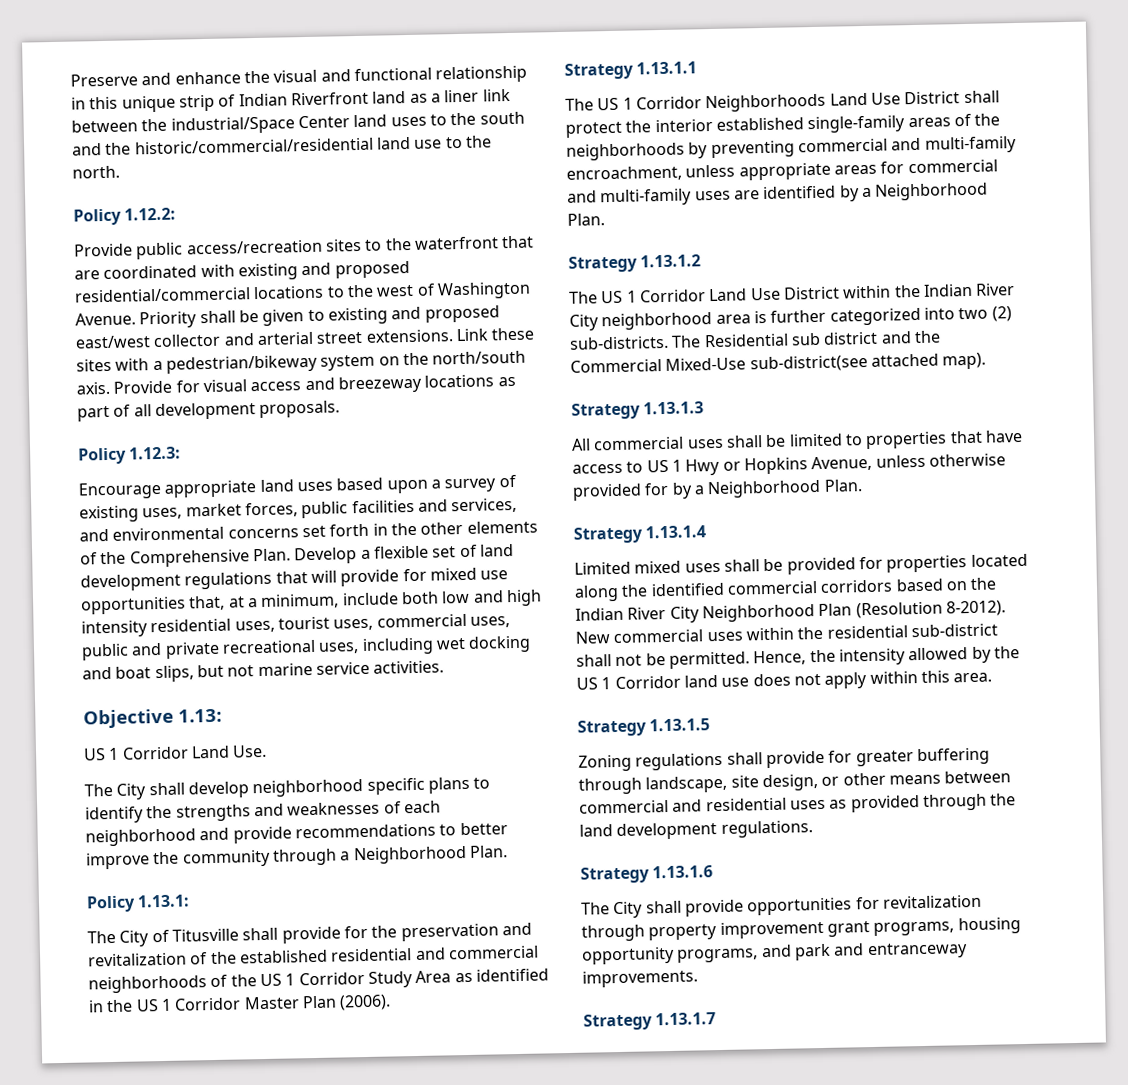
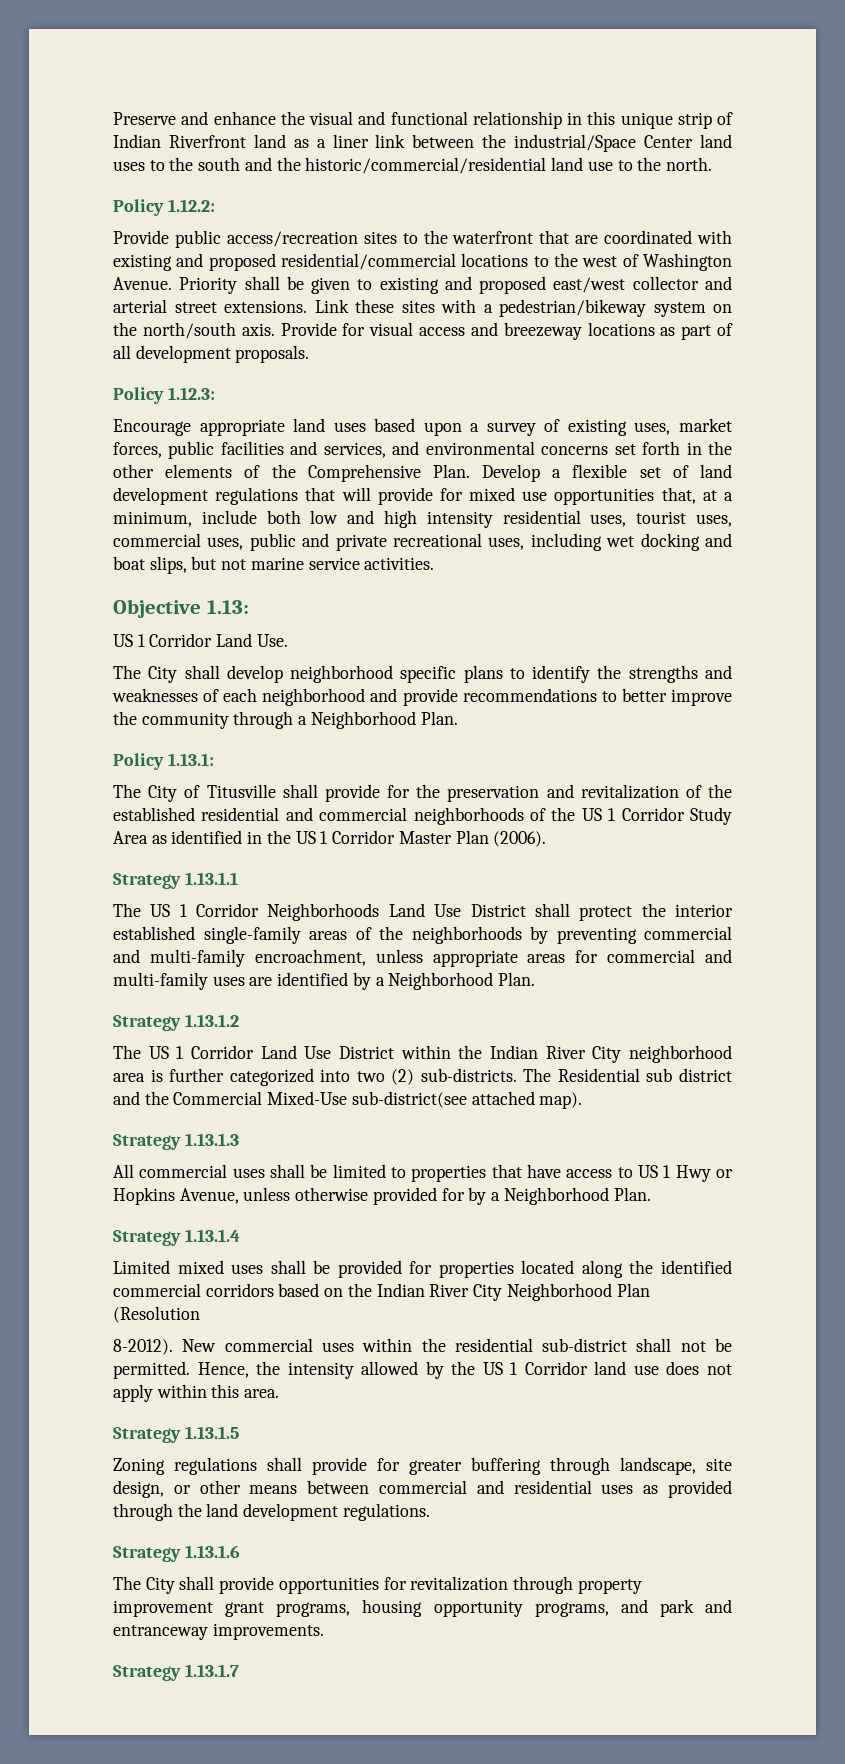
(943, 610) none -> (200, 1314) //

